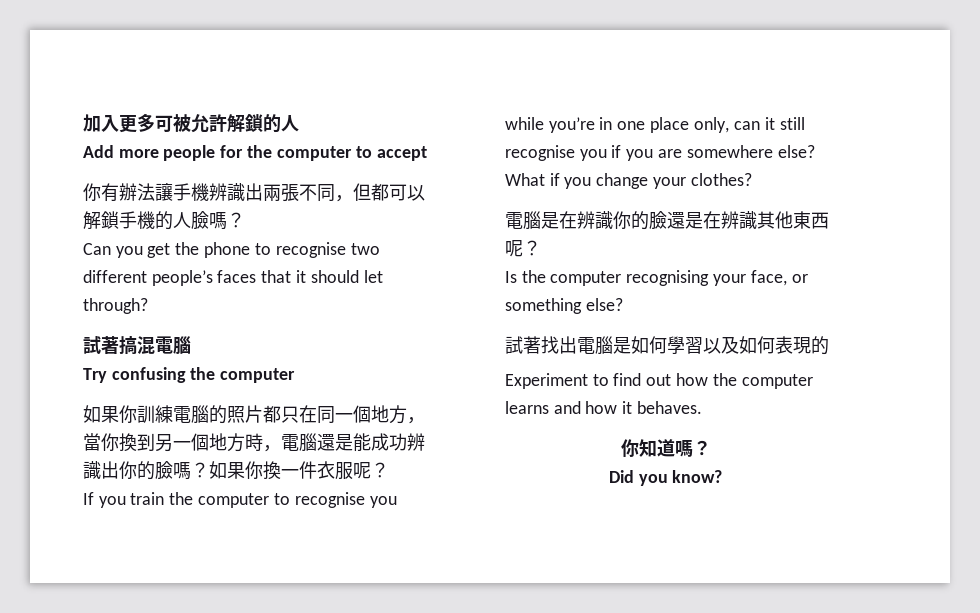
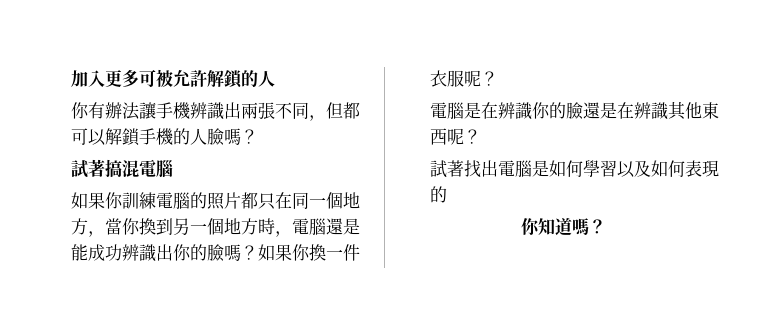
[82,145,427,161] // Add more people for the computer to accept -> (275, 79) none
[82,242,380,258] [82,270,383,286] [82,298,148,314] // Can you get the phone to recognise two different people’s faces that it should let through? -> (258, 136) none
[82,367,296,383] // Try confusing the computer -> (174, 169) none
[82,492,397,508] [504,117,805,133] [504,145,815,161] [504,173,753,189] // If you train the computer to recognise you while you’re in one place only, can it still recognise you if you are somewhere else? What if you change your clothes? -> (498, 78) none
[504,270,808,286] [504,298,623,314] // Is the computer recognising your face, or something else? -> (481, 136) none
[504,373,813,389] [504,401,703,414] // Experiment to find out how the computer learns and how it behaves. -> (447, 194) none
[608,470,723,486] // Did you know? -> (606, 226) none

